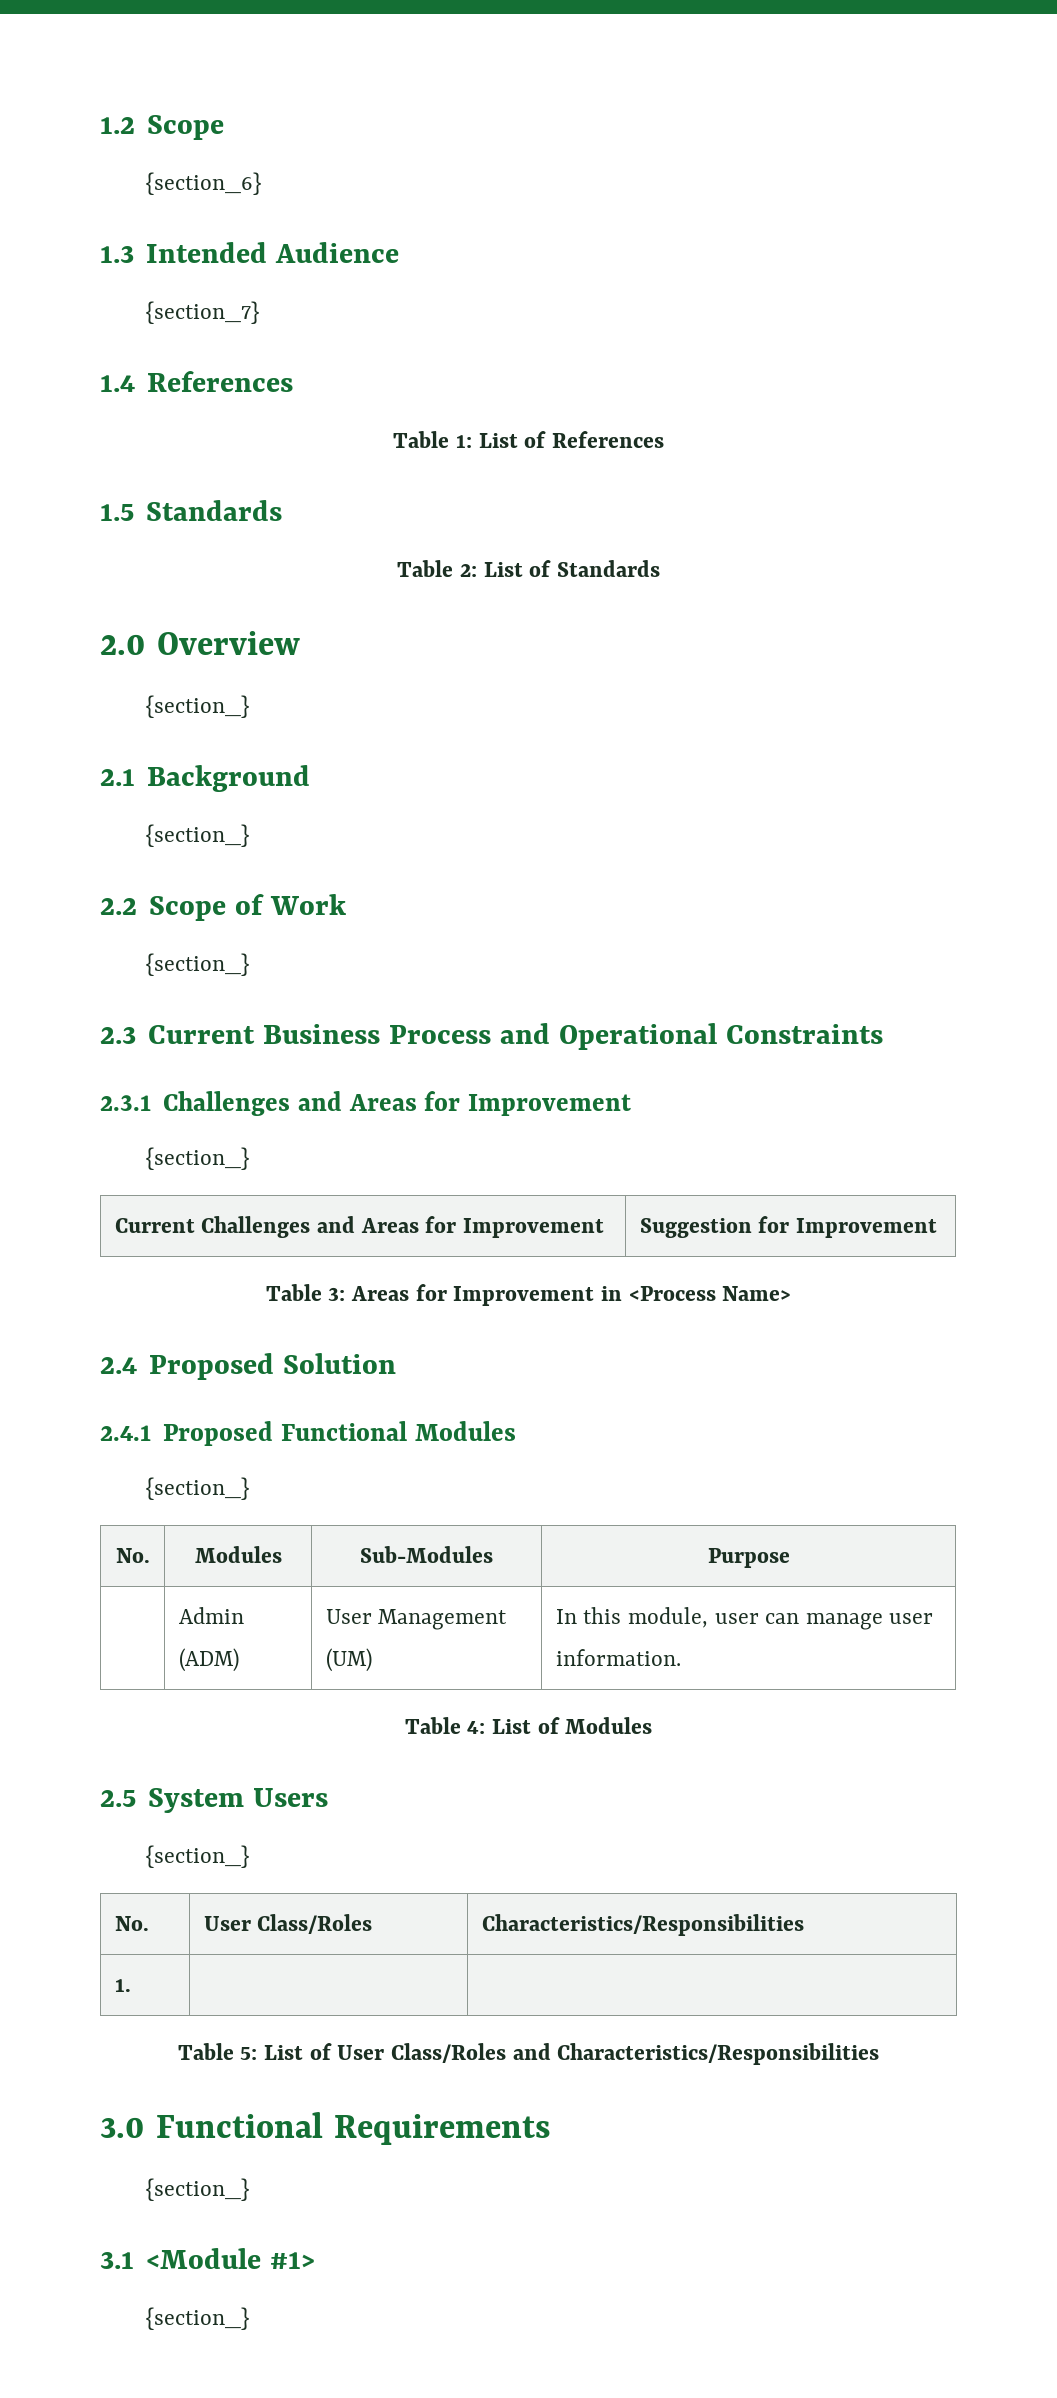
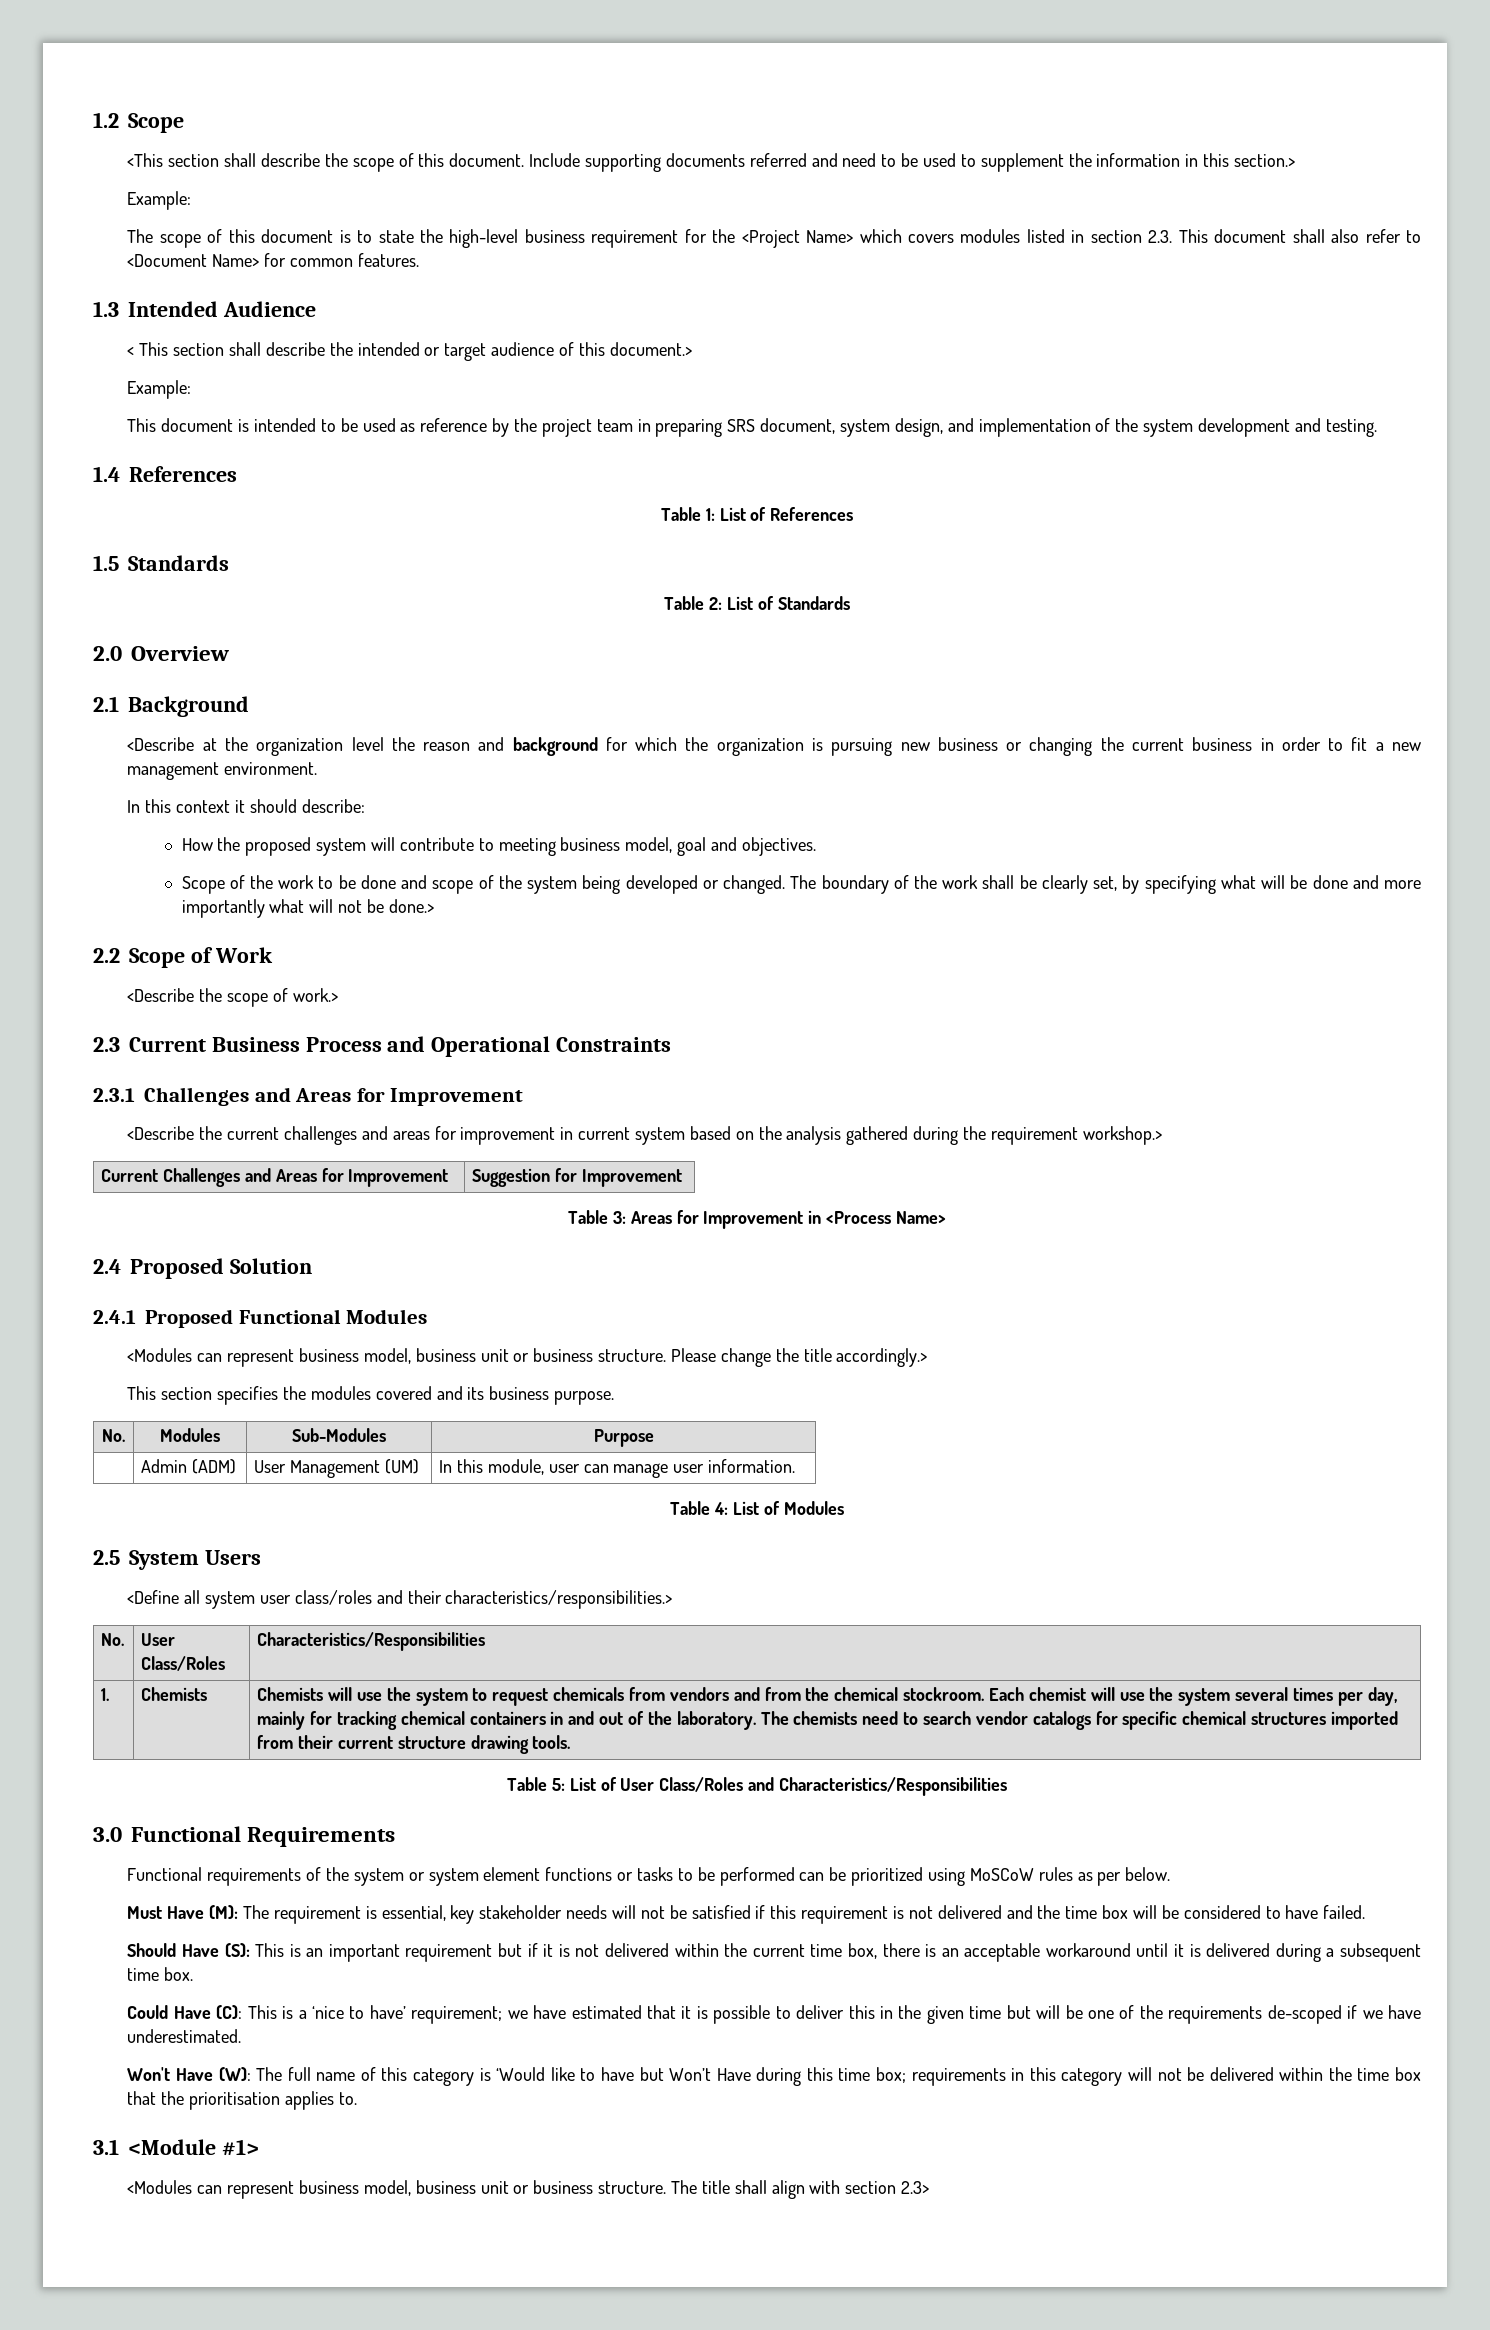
[145,172,261,195] [100,242,400,263] [145,301,259,324] {section_6} // 1.3 Intended Audience // {section_7} -> [127,153,1296,172] [127,191,192,210] [127,229,1422,248] [127,253,419,267] [93,301,316,317] [127,342,692,361] [127,380,192,399] [127,418,1377,437] <This section shall describe the scope of this document. Include supporting documents referred and need to be used to supplement the information in this section.> // Example: // The scope of this document is to state the high-level business requirement for the <Project Name> which covers modules listed in section 2.3. This document shall also refer to <Document Name> for common features. // 1.3 Intended Audience // < This section shall describe the intended or target audience of this document.> // Example: // This document is intended to be used as reference by the project team in preparing SRS document, system design, and implementation of the system development and testing.
[145,695,249,718] // {section_} -> (229, 653) none
[145,824,249,847] {section_} -> [127,737,1421,756] [127,762,318,780] [127,799,365,813] [181,837,816,856] [181,875,1422,894] [181,899,434,918] <Describe at the organization level the reason and background for which the organization is pursuing new business or changing the current business in order to fit a new management environment. // In this context it should describe: // How the proposed system will contribute to meeting business model, goal and objectives. // Scope of the work to be done and scope of the system being developed or changed. The boundary of the work shall be clearly set, by specifying what will be done and more importantly what will not be done.>
[145,953,249,976] {section_} -> [127,988,338,1007] <Describe the scope of work.>
[145,1147,249,1170] {section_} -> [127,1126,1162,1145] <Describe the current challenges and areas for improvement in current system based on the analysis gathered during the requirement workshop.>
[145,1477,249,1500] {section_} -> [127,1348,928,1367] [127,1386,615,1405] <Modules can represent business model, business unit or business structure. Please change the title accordingly.> // This section specifies the modules covered and its business purpose.
[145,1845,249,1868] {section_} -> [127,1590,673,1609] <Define all system user class/roles and their characteristics/responsibilities.>
(131, 1985) | -> [141,1687,208,1701] [257,1687,1397,1706] [257,1711,1399,1730] [257,1735,571,1754] Chemists | Chemists will use the system to request chemicals from vendors and from the chemical stockroom. Each chemist will use the system several times per day, mainly for tracking chemical containers in and out of the laboratory. The chemists need to search vendor catalogs for specific chemical structures imported from their current structure drawing tools.
[145,2178,249,2201] [100,2248,316,2269] [145,2307,249,2330] {section_} // 3.1 <Module #1> // {section_} -> [127,1867,1171,1886] [127,1905,1366,1924] [127,1943,1422,1962] [127,1967,194,1981] [127,2005,1421,2024] [127,2029,242,2043] [127,2067,1421,2086] [127,2091,357,2110] [93,2139,259,2156] [127,2180,930,2199] Functional requirements of the system or system element functions or tasks to be performed can be prioritized using MoSCoW rules as per below. // Must Have (M): The requirement is essential, key stakeholder needs will not be satisfied if this requirement is not delivered and the time box will be considered to have failed. // Should Have (S): This is an important requirement but if it is not delivered within the current time box, there is an acceptable workaround until it is delivered during a subsequent time box. // Could Have (C): This is a ‘nice to have’ requirement; we have estimated that it is possible to deliver this in the given time but will be one of the requirements de-scoped if we have underestimated. // Won't Have (W): The full name of this category is ‘Would like to have but Won’t Have during this time box; requirements in this category will not be delivered within the time box that the prioritisation applies to. // 3.1 <Module #1> // <Modules can represent business model, business unit or business structure. The title shall align with section 2.3>

